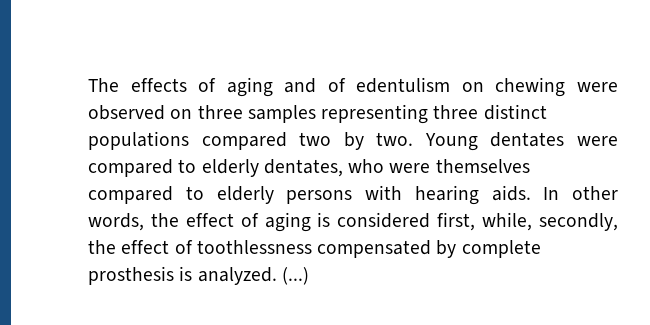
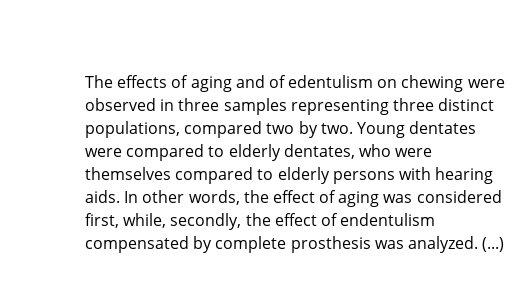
[170,109,193,119] on -> [160,99,175,111] in
[88,131,189,150] populations -> [85,121,180,138] populations,
[317,212,331,227] is -> [383,194,413,203] was
[196,240,312,254] toothlessness -> [340,213,436,226] endentulism
[179,266,193,281] is -> [374,240,404,249] was

